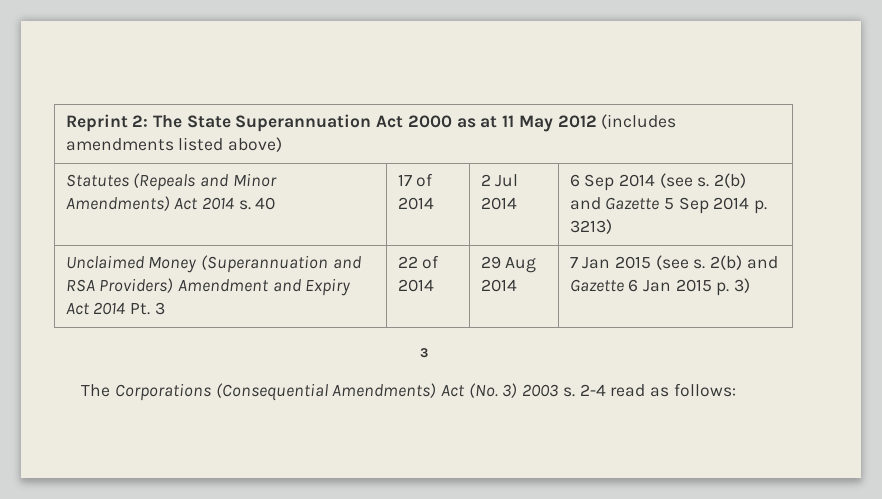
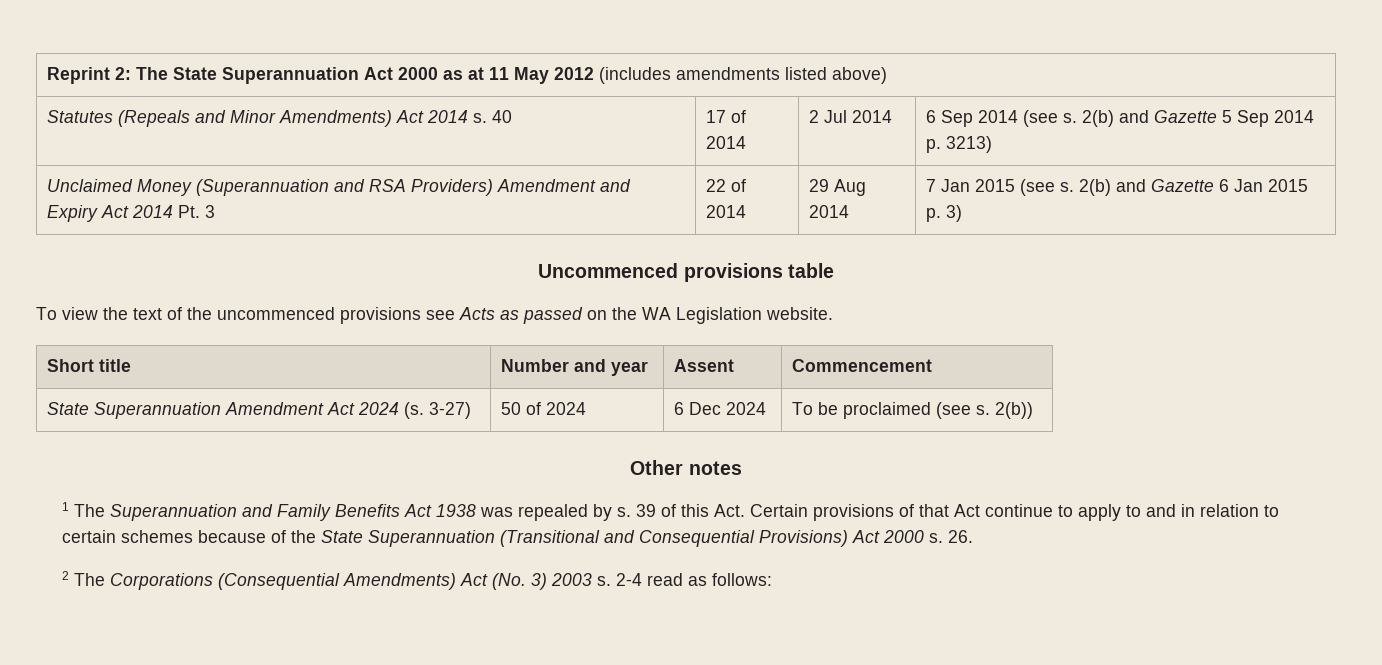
[419,348,428,358] 3 // -> [538,263,834,282] [36,307,833,324] [47,359,132,372] [501,359,649,376] [674,359,735,372] [792,359,933,372] [47,402,472,419] [501,402,587,415] [674,402,767,415] [792,402,1034,419] [630,460,742,475] [62,502,1280,521] [62,530,974,547] [62,571,70,580] Uncommenced provisions table // To view the text of the uncommenced provisions see Acts as passed on the WA Legislation website. // Short title | Number and year | Assent | Commencement // State Superannuation Amendment Act 2024 (s. 3-27) | 50 of 2024 | 6 Dec 2024 | To be proclaimed (see s. 2(b)) // Other notes // 1 The Superannuation and Family Benefits Act 1938 was repealed by s. 39 of this Act. Certain provisions of that Act continue to apply to and in relation to certain schemes because of the State Superannuation (Transitional and Consequential Provisions) Act 2000 s. 26. // 2

